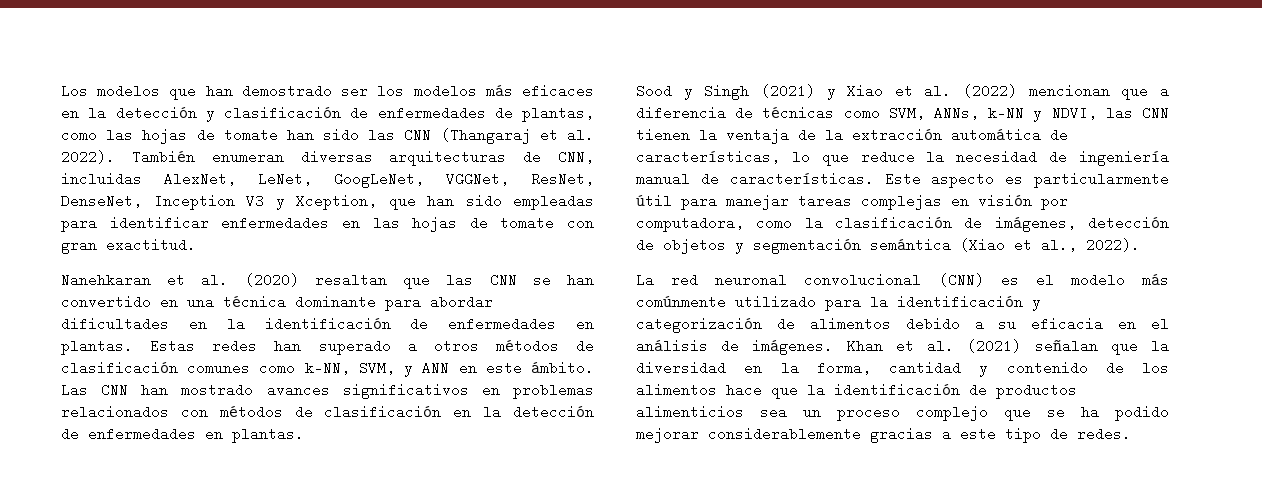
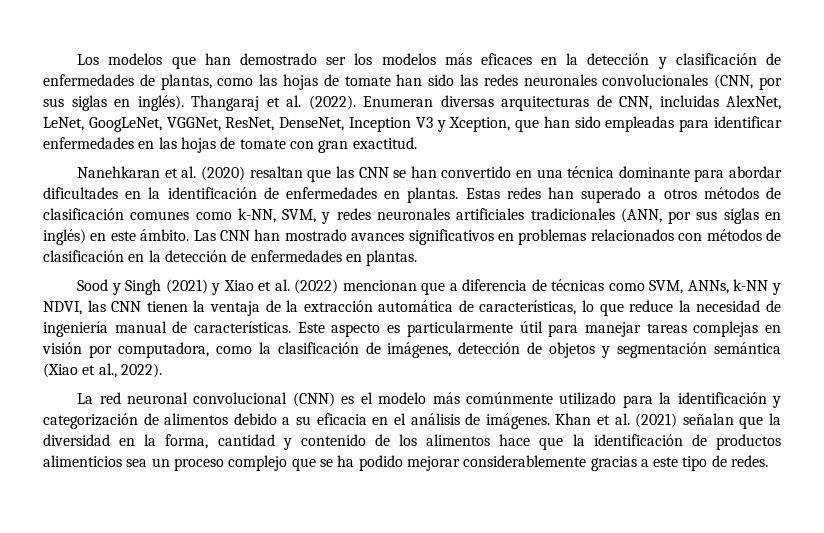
[404,128,594,144] [61,150,284,164] CNN (Thangaraj et al. 2022). También enumeran -> [483,74,782,90] [43,95,433,111] redes neuronales convolucionales (CNN, por sus siglas en inglés). Thangaraj et al. (2022). Enumeran
[422,361,450,375] ANN -> [336,208,782,224] [43,229,86,245] redes neuronales artificiales tradicionales (ANN, por sus siglas en inglés)

